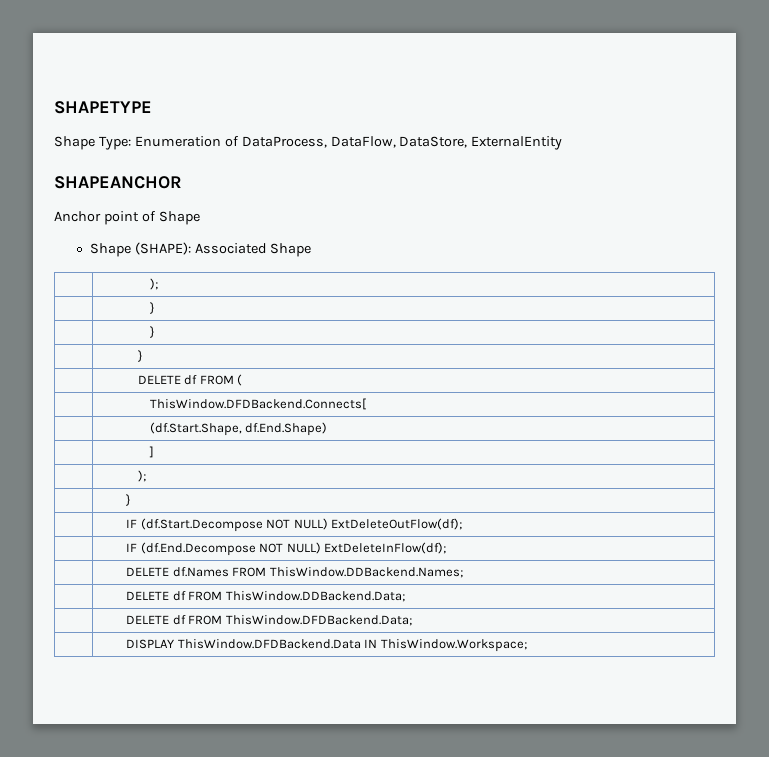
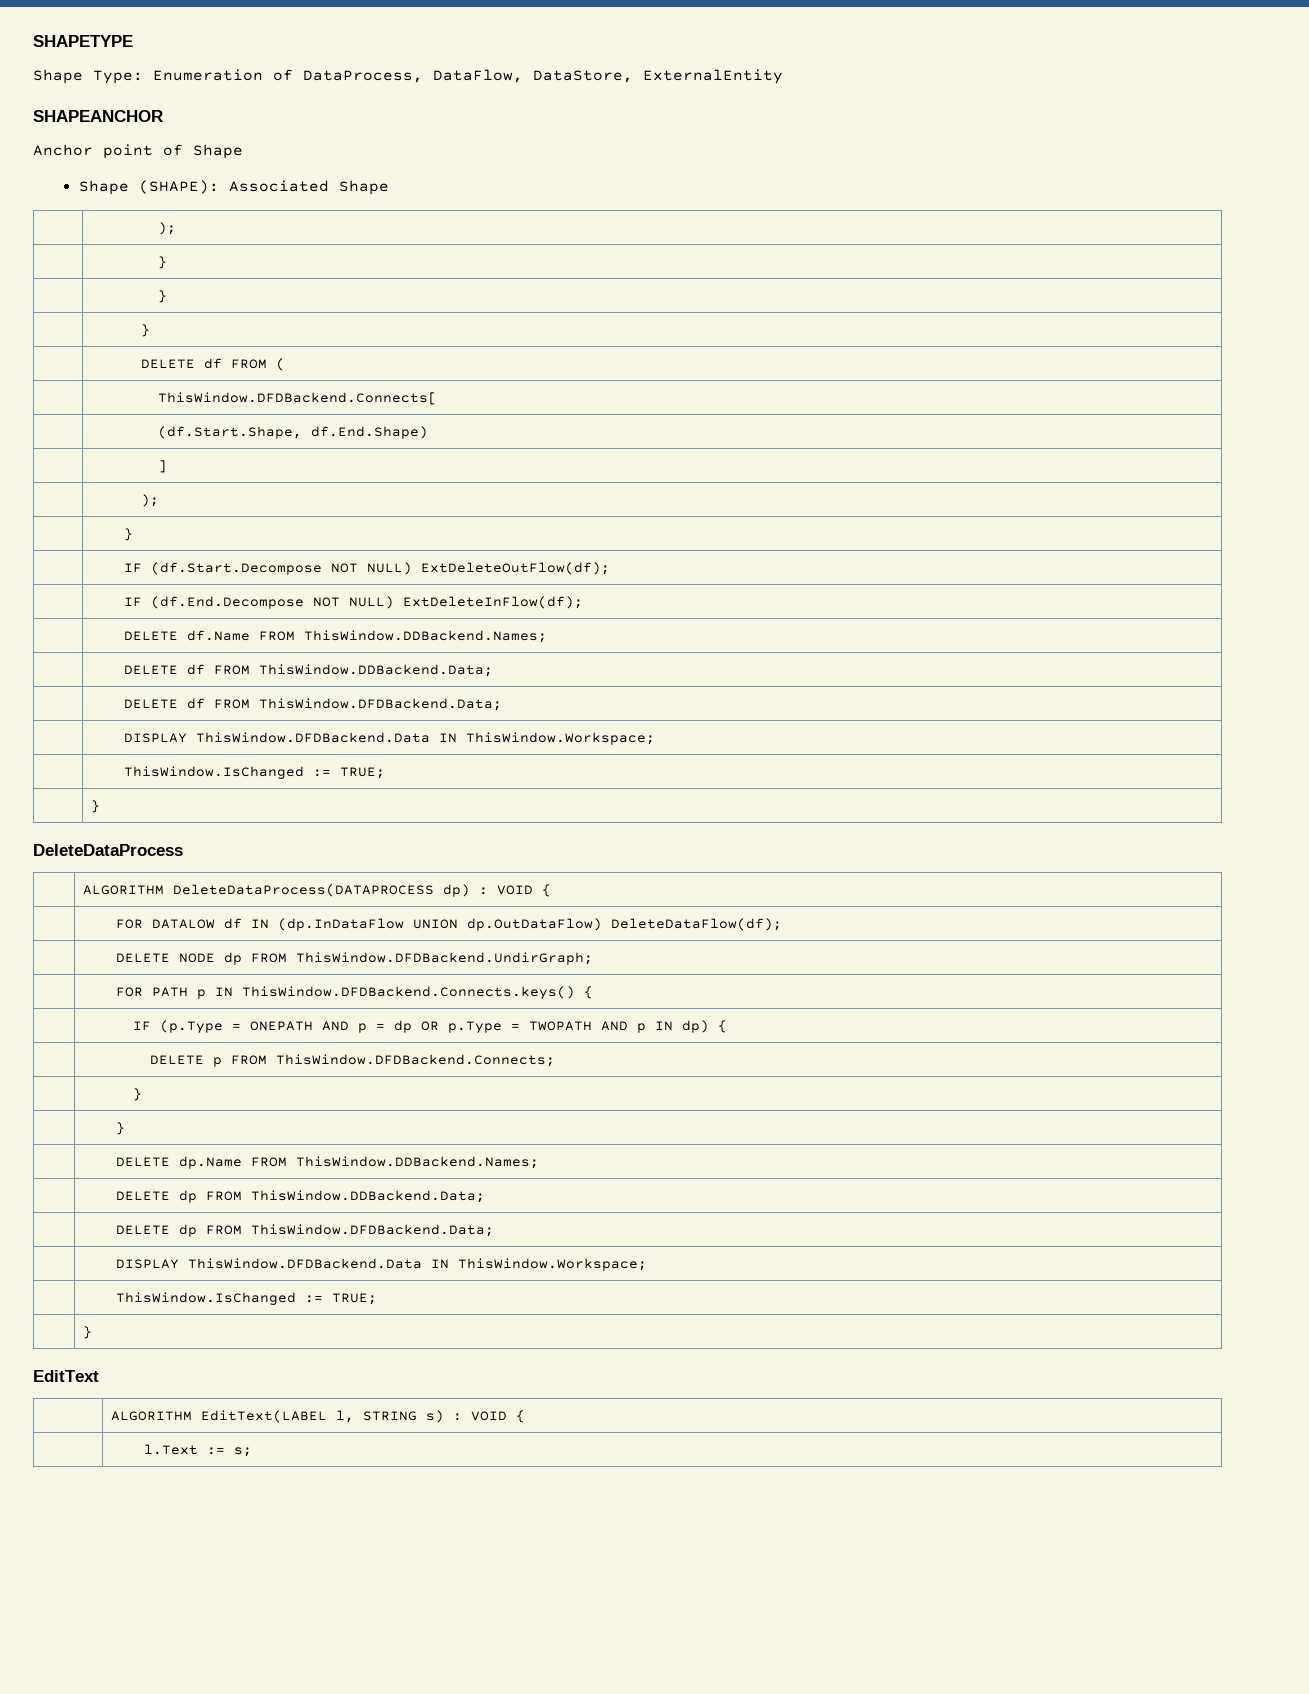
[172,567,229,577] df.Names -> [187,630,251,641] df.Name
(527, 645) none -> [124,766,386,779] [90,800,100,813] [33,844,183,856] [82,884,551,897] [116,918,783,931] [116,952,594,965] [116,986,594,999] [132,1020,727,1033] [149,1054,555,1067] [132,1088,142,1101] [116,1122,126,1135] [116,1156,540,1169] [116,1190,486,1203] [116,1224,495,1237] [116,1258,648,1271] [116,1292,378,1305] [82,1326,92,1339] [33,1370,99,1382] [110,1410,525,1423] [144,1444,253,1457] // | ThisWindow.IsChanged := TRUE; // | } // DeleteDataProcess // | ALGORITHM DeleteDataProcess(DATAPROCESS dp) : VOID { // | FOR DATALOW df IN (dp.InDataFlow UNION dp.OutDataFlow) DeleteDataFlow(df); // | DELETE NODE dp FROM ThisWindow.DFDBackend.UndirGraph; // | FOR PATH p IN ThisWindow.DFDBackend.Connects.keys() { // | IF (p.Type = ONEPATH AND p = dp OR p.Type = TWOPATH AND p IN dp) { // | DELETE p FROM ThisWindow.DFDBackend.Connects; // | } // | } // | DELETE dp.Name FROM ThisWindow.DDBackend.Names; // | DELETE dp FROM ThisWindow.DDBackend.Data; // | DELETE dp FROM ThisWindow.DFDBackend.Data; // | DISPLAY ThisWindow.DFDBackend.Data IN ThisWindow.Workspace; // | ThisWindow.IsChanged := TRUE; // | } // EditText // | ALGORITHM EditText(LABEL l, STRING s) : VOID { // | l.Text := s;

